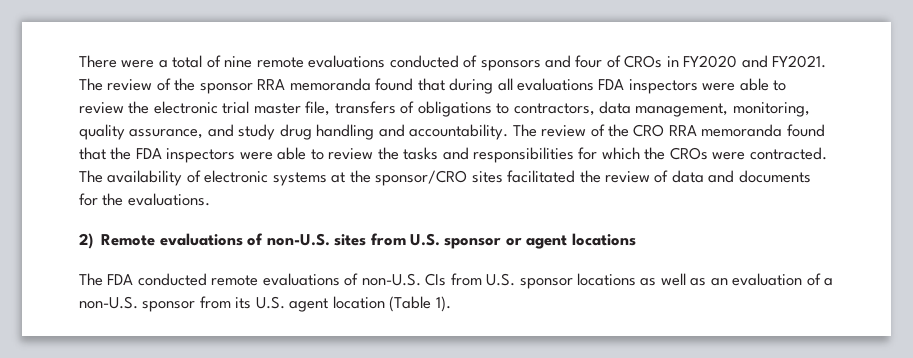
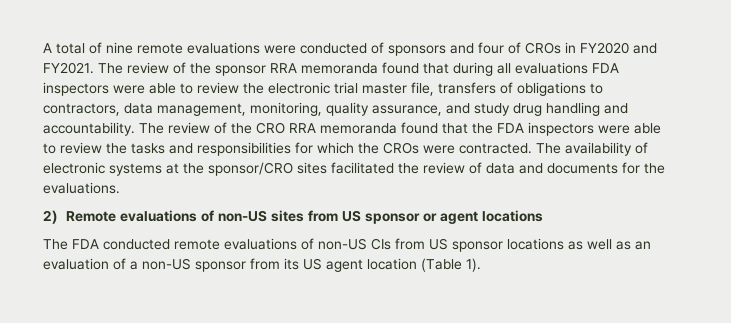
[79,55,168,68] There were a -> [43,43,52,53] A
(386, 61) none -> [264,45,296,54] were
[266,233,330,246] non-U.S. -> [217,210,267,222] non-US
[409,233,440,246] U.S. -> [341,210,361,222] US
[361,273,421,286] non-U.S. -> [318,238,367,250] non-US
[486,273,516,286] U.S. -> [429,238,448,250] US
[79,296,138,309] non-U.S. -> [142,258,191,270] non-US
[255,296,285,309] U.S. -> [303,258,322,270] US

